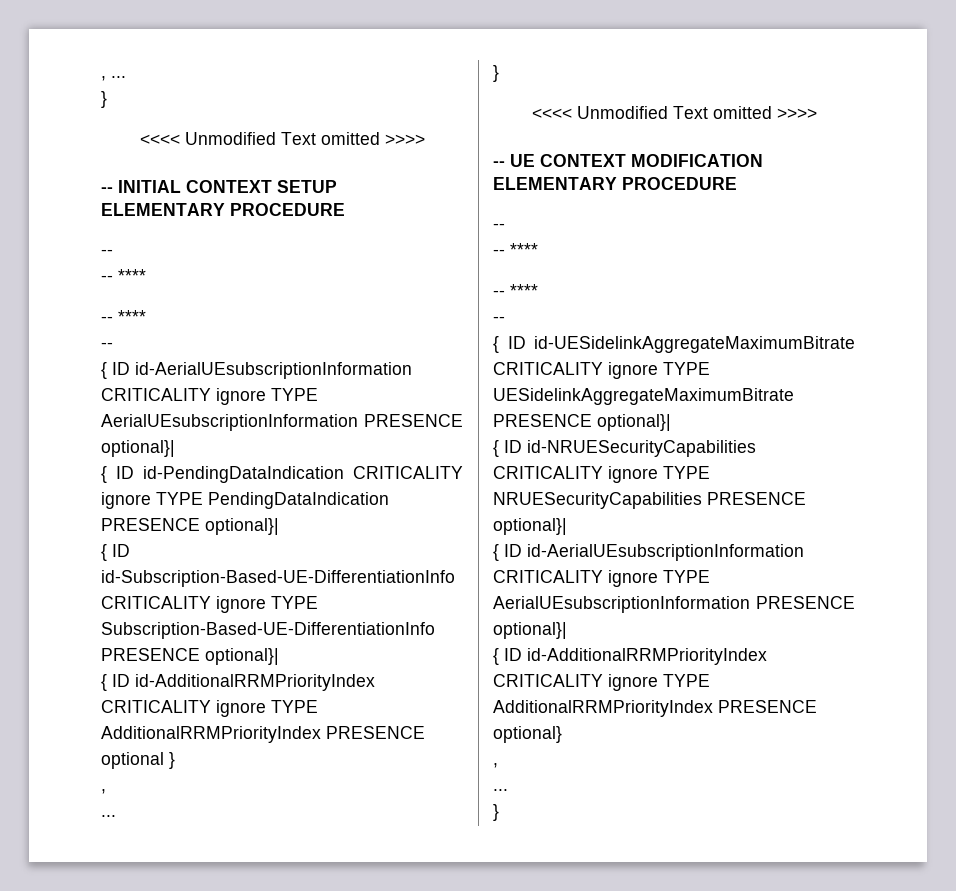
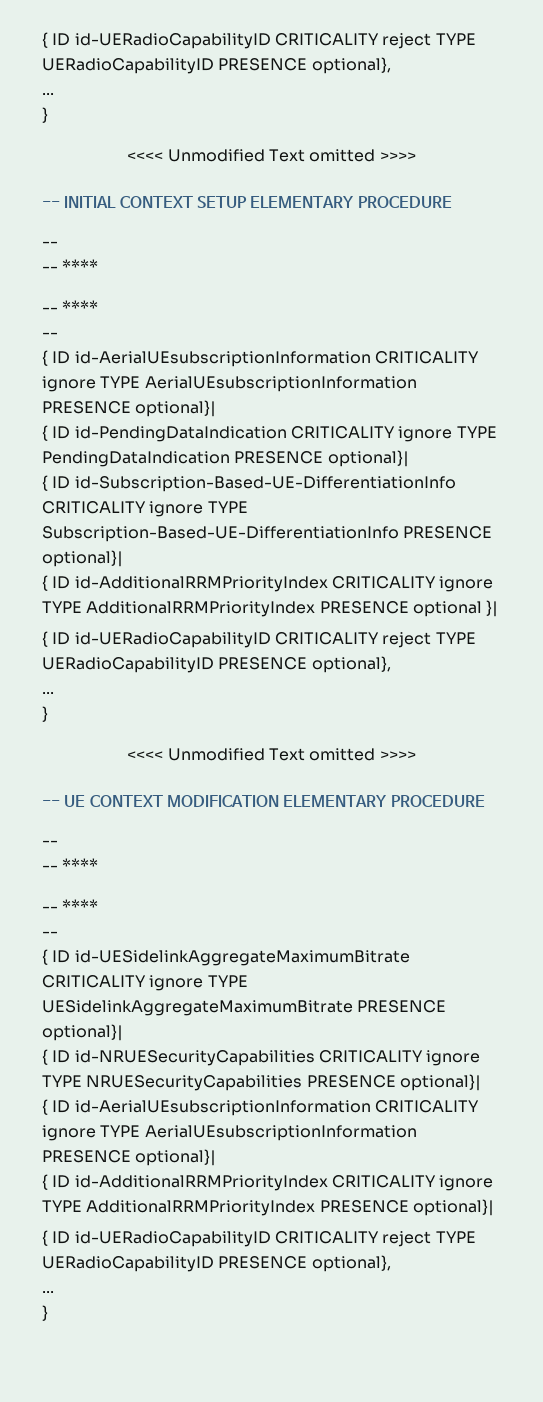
[101,76,106,81] , -> [42,32,476,49] [42,57,391,74] { ID id-UERadioCapabilityID CRITICALITY reject TYPE UERadioCapabilityID PRESENCE optional}, //
[169,752,175,769] [101,789,106,794] } // , -> [486,600,499,617] [42,631,476,648] [42,656,391,673] }| // { ID id-UERadioCapabilityID CRITICALITY reject TYPE UERadioCapabilityID PRESENCE optional},
[493,726,562,743] [493,763,498,768] optional} // , -> [412,1199,494,1216] [42,1230,476,1247] [42,1255,391,1272] optional}| // { ID id-UERadioCapabilityID CRITICALITY reject TYPE UERadioCapabilityID PRESENCE optional},

